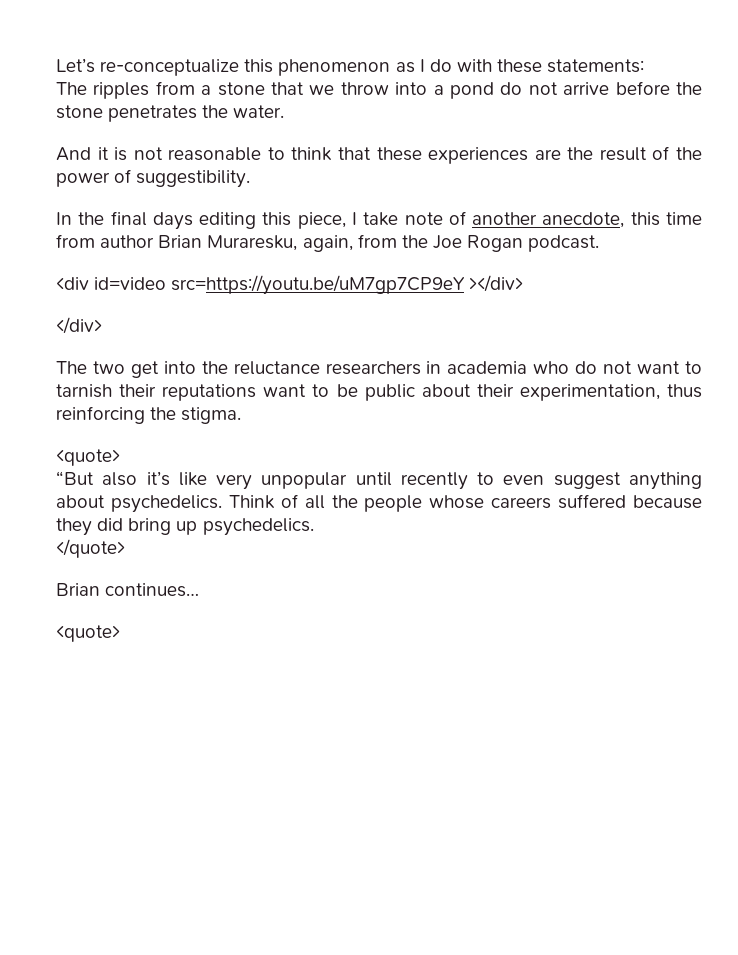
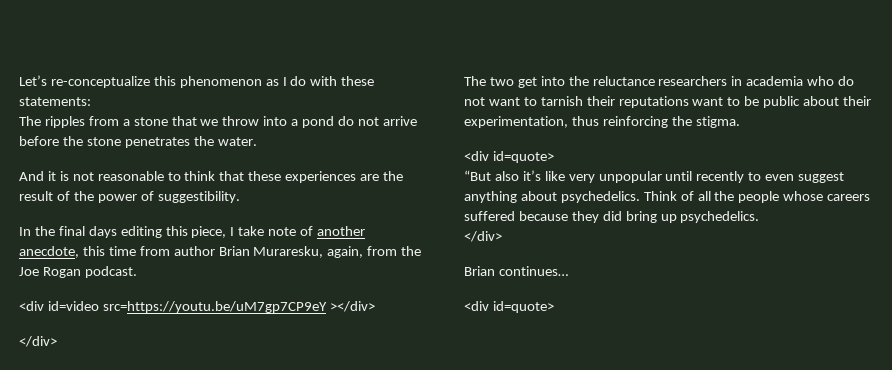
[56,449,120,466] <quote> -> [464,151,554,163] <div id=quote>
[56,539,125,558] </quote> -> [464,231,502,242] </div>
[56,625,120,642] <quote> -> [464,301,554,313] <div id=quote>

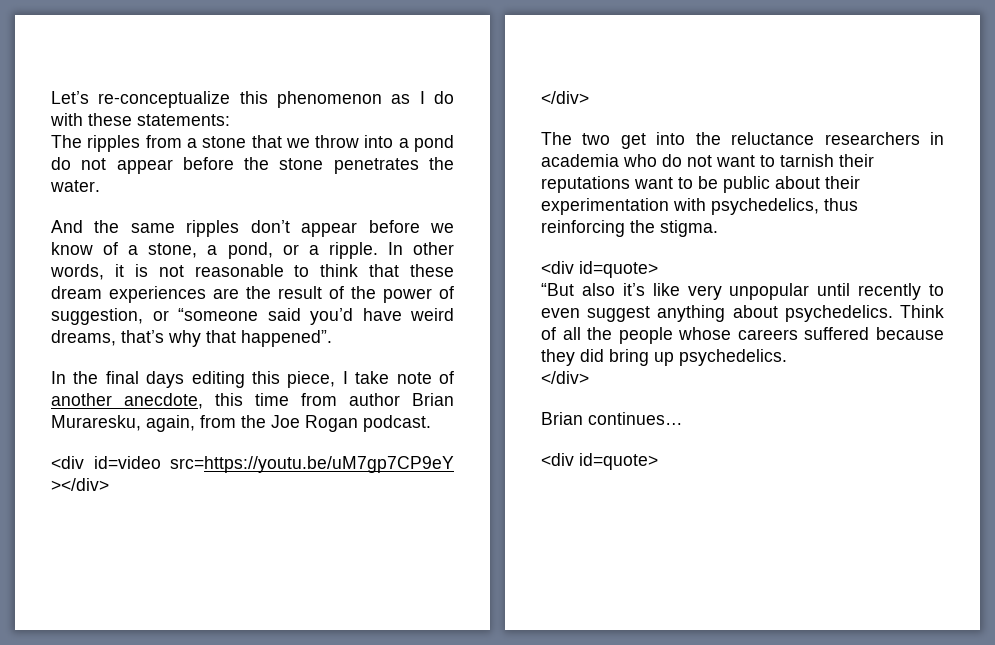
[382,116,417,126] arrive -> [116,159,173,174] appear
(44, 176) none -> [94,220,454,237] [51,242,455,259] [50,264,104,280] the same ripples don’t appear before we know of a stone, a pond, or a ripple. In other words,
(282, 176) none -> [51,286,102,299] dream
[157,191,240,203] suggestibility. -> [51,308,454,325] [51,330,332,347] suggestion, or “someone said you’d have weird dreams, that’s why that happened”.
[464,116,568,128] experimentation, -> [541,198,819,215] experimentation with psychedelics,

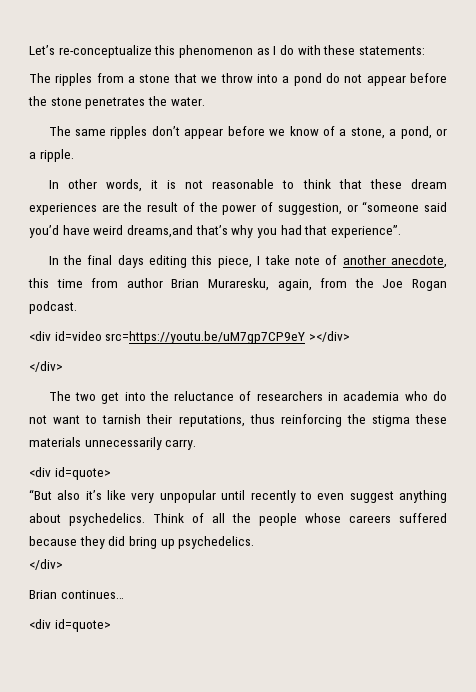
[51,220,120,233] And the -> [48,126,71,136] The
(378, 250) none -> (74, 155) //
[51,330,116,346] dreams, -> [126,225,193,238] dreams,and
[206,330,332,347] that happened”. -> [256,225,401,238] you had that experience”.
(815, 138) none -> [239,391,252,401] of
[541,176,860,193] [541,198,858,215] [541,220,718,237] reputations want to be public about their experimentation with psychedelics, thus reinforcing the stigma. -> [178,414,448,427] [29,437,197,450] reputations, thus reinforcing the stigma these materials unnecessarily carry.

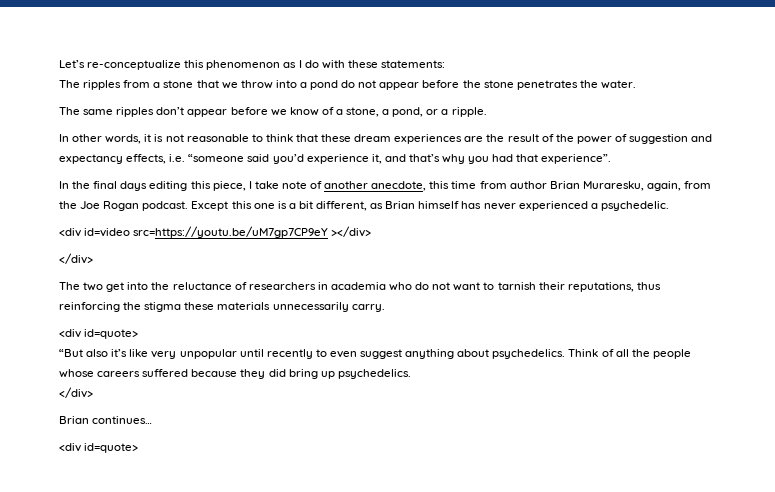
[277,201,447,215] [29,225,193,238] suggestion, or “someone said you’d have weird dreams,and -> [629,134,713,144] [59,154,406,164] suggestion and expectancy effects, i.e. “someone said you’d experience it, and
(77, 307) none -> [191,201,669,211] Except this one is a bit different, as Brian himself has never experienced a psychedelic.

